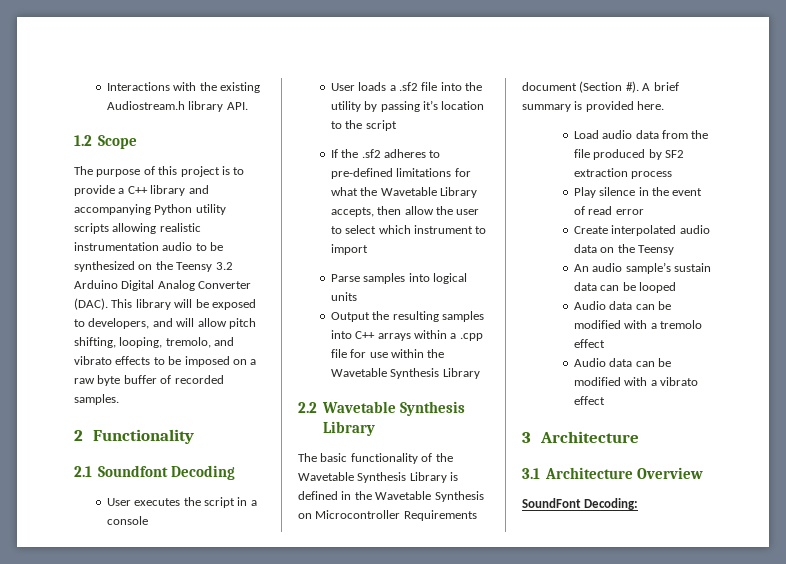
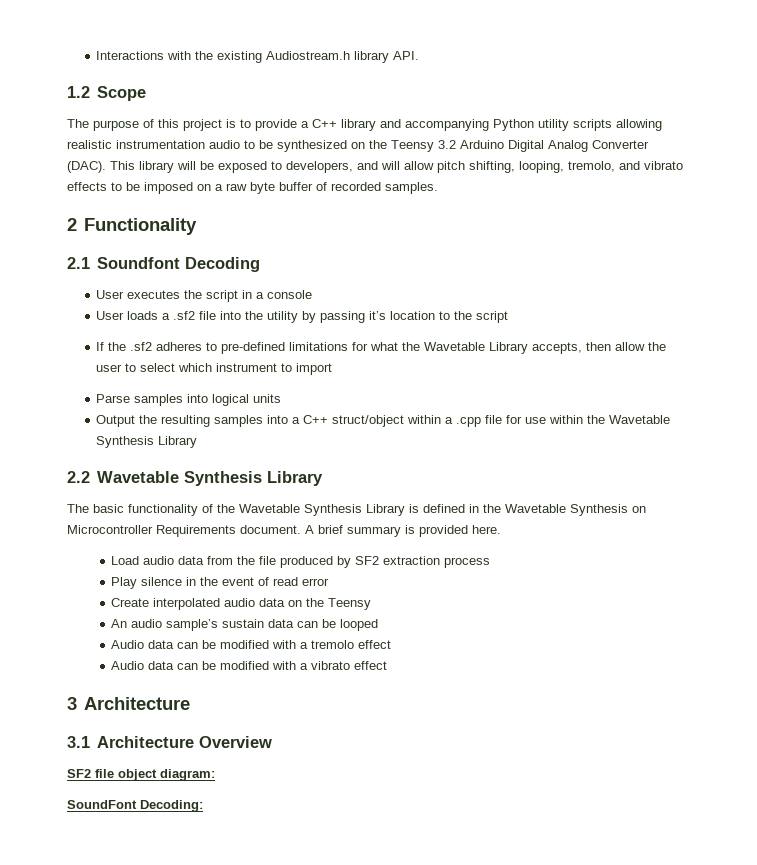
[355,331,411,341] C++ arrays -> [292,415,405,427] a C++ struct/object
[522,81,639,93] document (Section #). -> [240,525,301,534] document.
(704, 473) none -> [67,769,215,781] // SF2 file object diagram:

